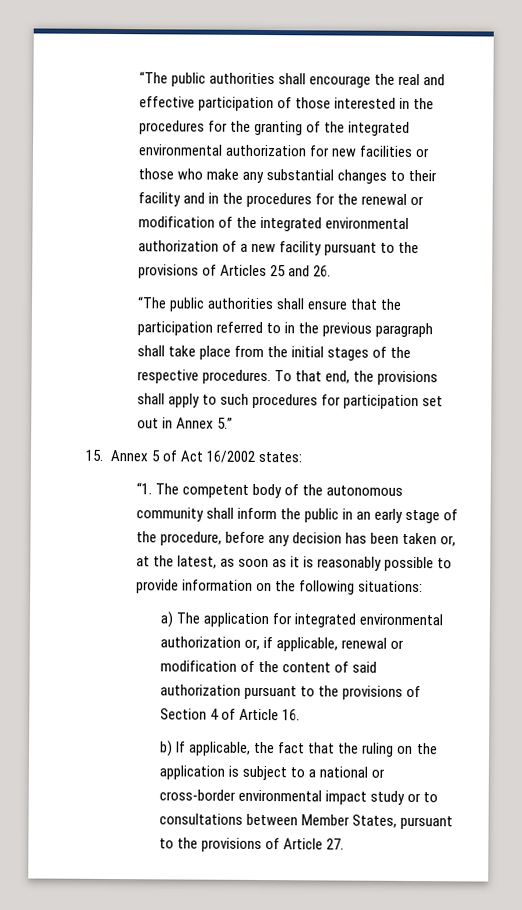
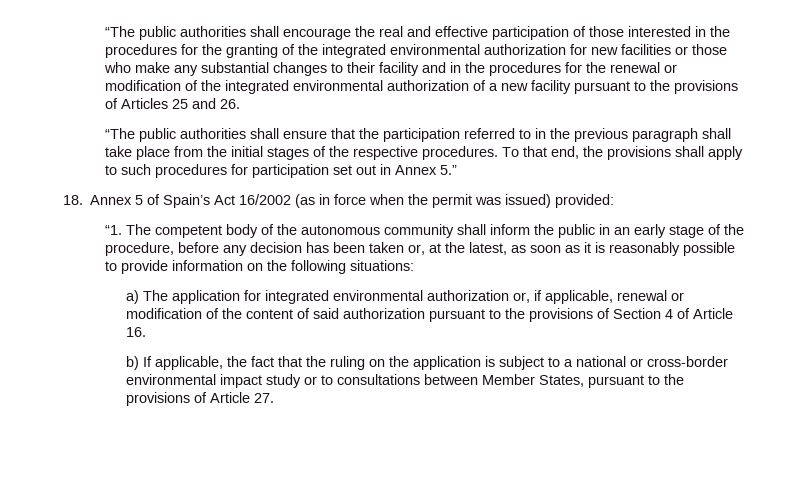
[84,449,104,461] 15. -> [62,195,83,205] 18.
(179, 456) none -> [163,194,211,208] Spain’s
[258,451,304,463] states: -> [295,194,615,208] (as in force when the permit was issued) provided:

